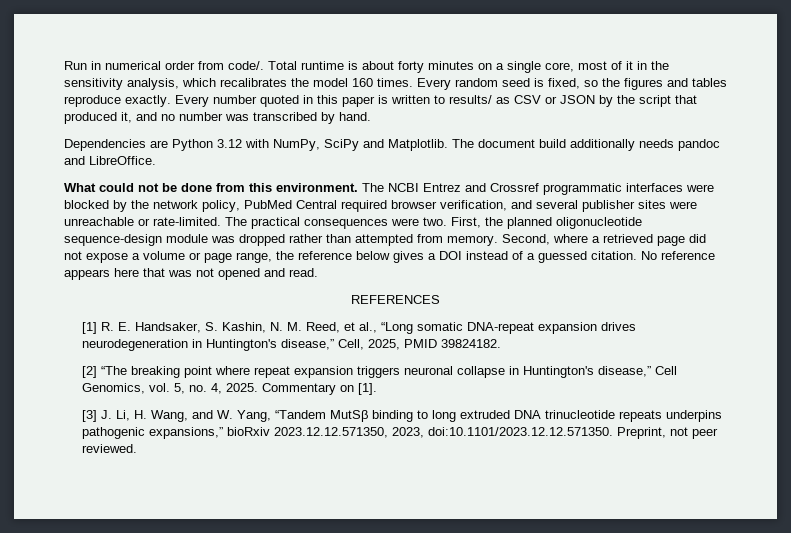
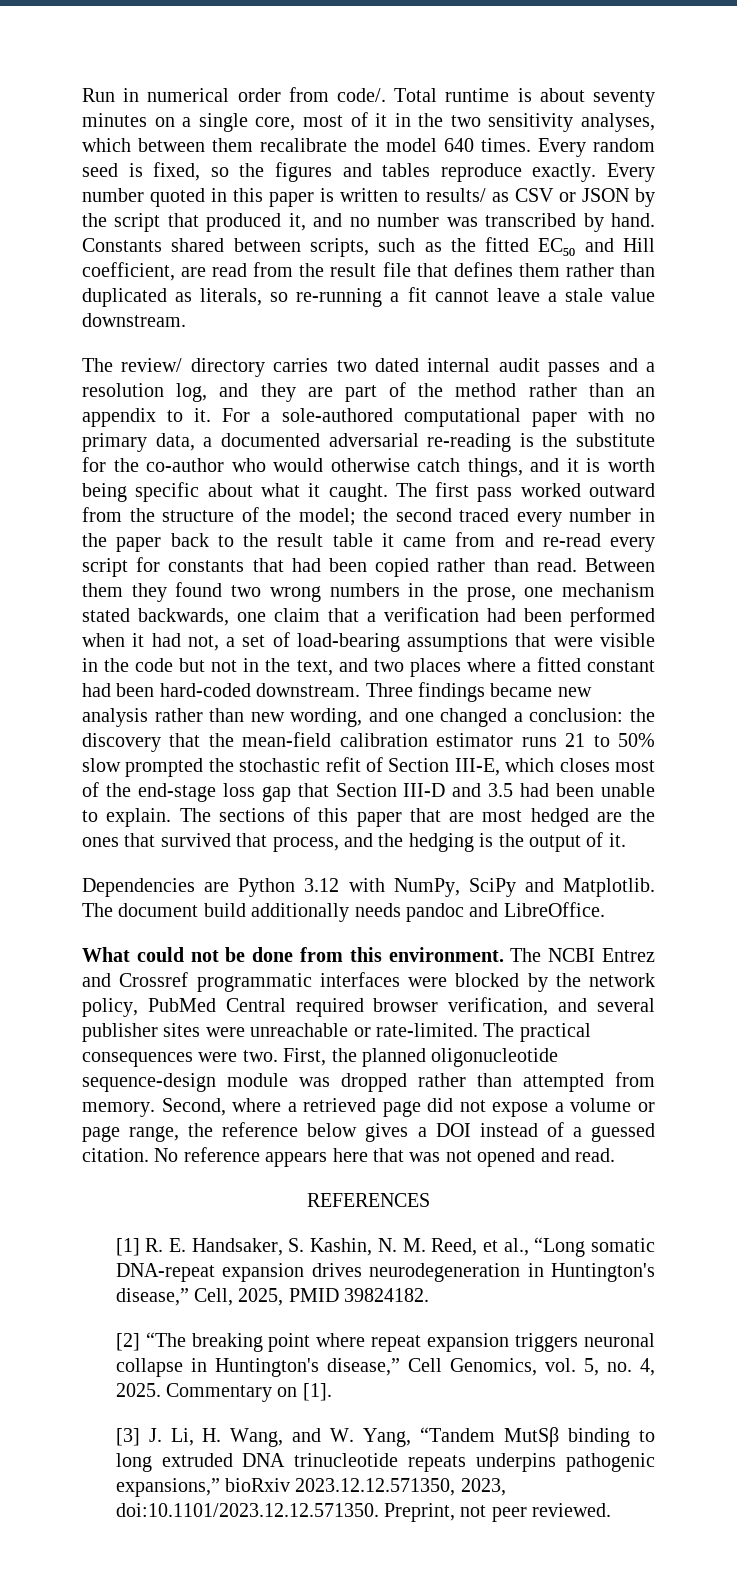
[398,61,424,73] forty -> [593,90,655,107] seventy
[64,78,287,90] sensitivity analysis, which recalibrates -> [450,113,655,132] [82,138,347,152] two sensitivity analyses, which between them recalibrate
[352,78,373,87] 160 -> [444,138,474,152] 640
(371, 116) none -> [82,237,655,257] [82,262,656,281] [82,287,656,307] [82,313,186,327] [82,358,655,377] [82,382,655,402] [82,408,655,427] [82,433,655,452] [82,457,655,477] [82,482,655,502] [82,507,655,527] [82,532,655,552] [82,557,655,577] [82,582,655,602] [82,607,655,627] [82,632,655,652] [82,657,655,677] [82,682,592,702] [82,708,656,727] [82,732,656,752] [82,757,655,777] [82,782,656,802] [82,807,655,827] [82,832,626,852] Constants shared between scripts, such as the fitted EC₅₀ and Hill coefficient, are read from the result file that defines them rather than duplicated as literals, so re-running a fit cannot leave a stale value downstream. // The review/ directory carries two dated internal audit passes and a resolution log, and they are part of the method rather than an appendix to it. For a sole-authored computational paper with no primary data, a documented adversarial re-reading is the substitute for the co-author who would otherwise catch things, and it is worth being specific about what it caught. The first pass worked outward from the structure of the model; the second traced every number in the paper back to the result table it came from and re-read every script for constants that had been copied rather than read. Between them they found two wrong numbers in the prose, one mechanism stated backwards, one claim that a verification had been performed when it had not, a set of load-bearing assumptions that were visible in the code but not in the text, and two places where a fitted constant had been hard-coded downstream. Three findings became new analysis rather than new wording, and one changed a conclusion: the discovery that the mean-field calibration estimator runs 21 to 50% slow prompted the stochastic refit of Section III-E, which closes most of the end-stage loss gap that Section III-D and 3.5 had been unable to explain. The sections of this paper that are most hedged are the ones that survived that process, and the hedging is the output of it.

